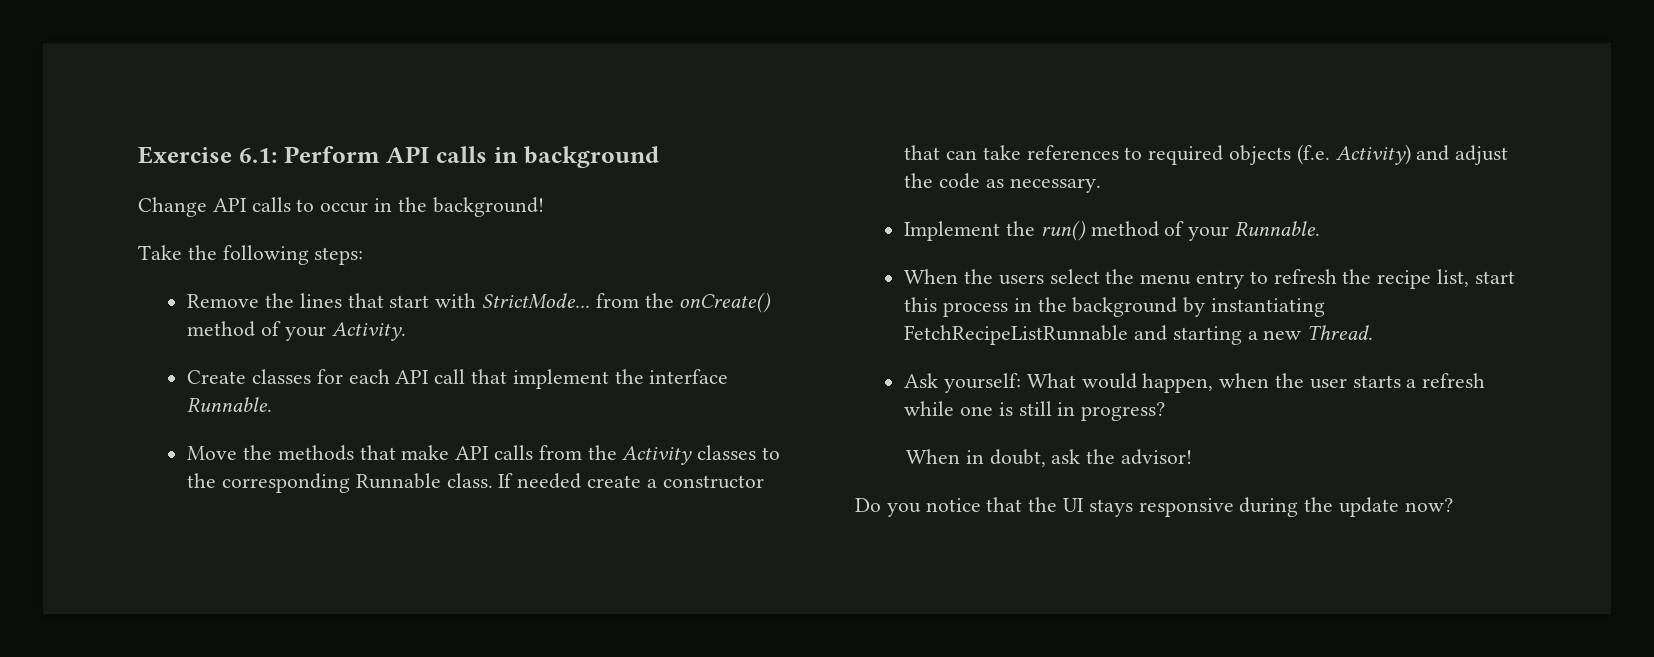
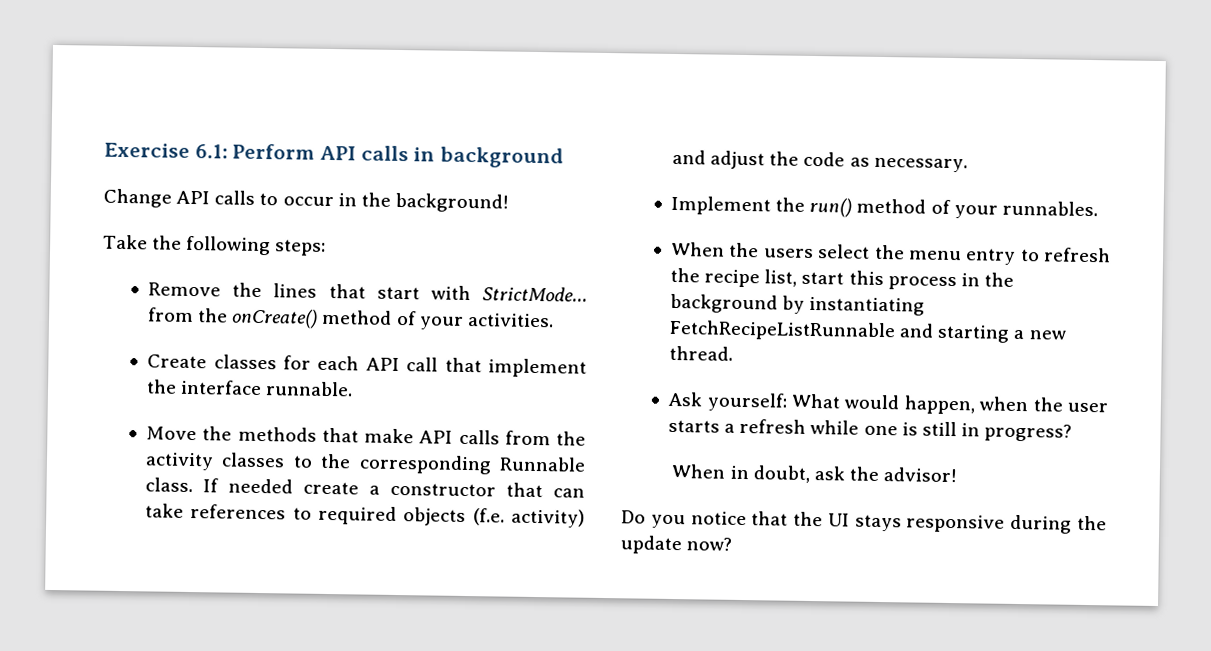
[331,322,406,341] Activity. -> [466,312,554,328] activities.
[187,397,273,412] Runnable. -> [265,381,354,397] runnable.
[622,446,693,465] Activity -> [145,452,215,471] activity
[1335,144,1411,165] Activity) -> [511,508,586,528] activity)
[1234,221,1320,236] Runnable. -> [1001,200,1098,217] runnables.
[1307,325,1374,340] Thread. -> [669,345,734,361] thread.

